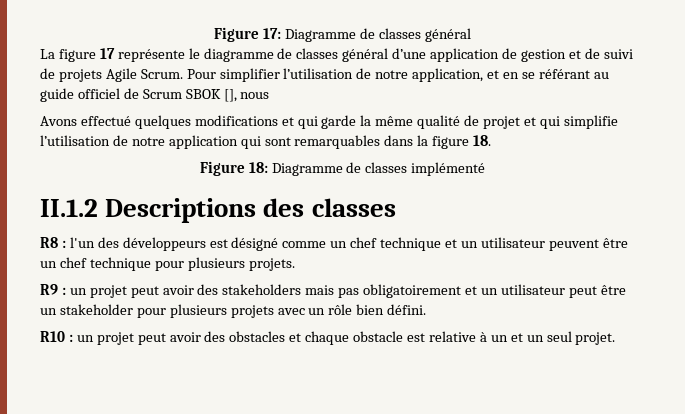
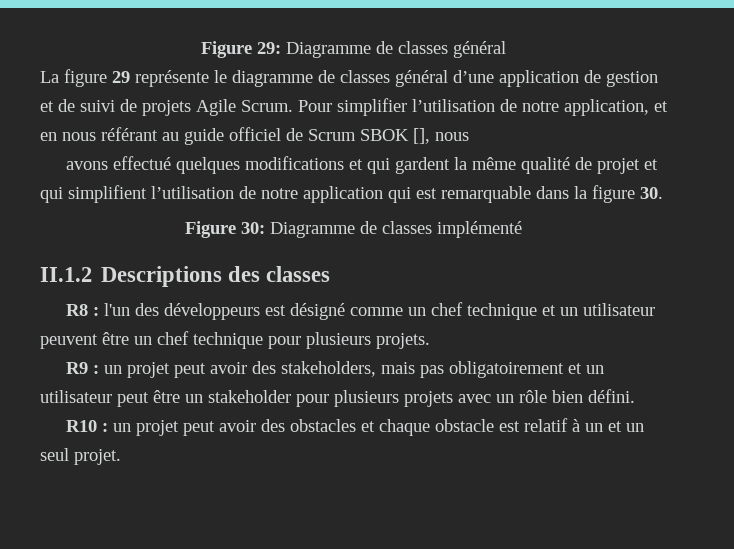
[214,27,282,42] Figure 17: -> [201,41,281,58] Figure 29:
[99,48,115,59] 17 -> [112,71,130,83] 29
[521,72,535,79] se -> [62,132,96,141] nous
[40,116,77,126] Avons -> [66,161,109,170] avons
[321,115,357,129] garde -> [395,157,451,174] gardent
[563,115,618,129] simplifie -> [68,185,147,203] simplifient
[264,135,381,149] sont remarquables -> [416,186,531,203] est remarquable
[473,135,492,146] [199,161,268,176] 18. // Figure 18: -> [640,187,663,199] [185,221,265,238] 30. // Figure 30:
[222,284,302,295] stakeholders -> [281,361,377,377] stakeholders,
[428,331,476,342] relative -> [524,418,569,432] relatif

